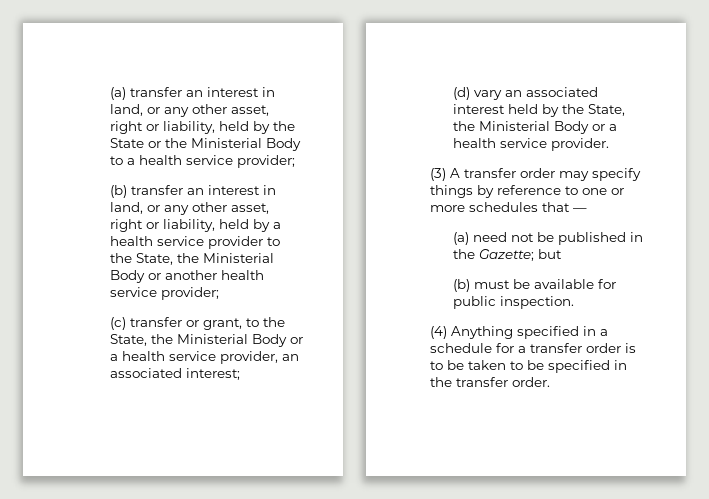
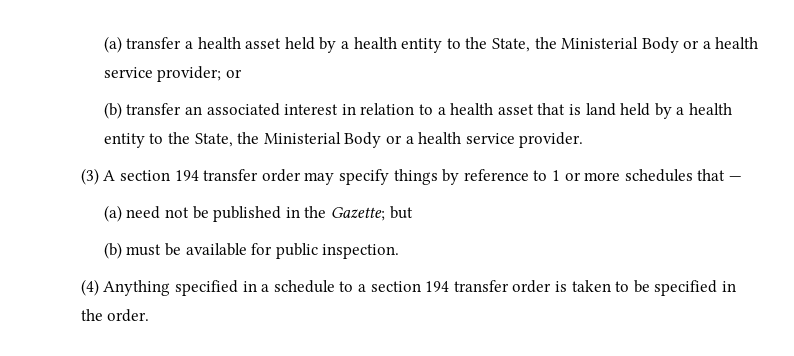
[185,87,275,97] [109,104,269,117] [109,121,295,134] [109,138,301,151] [109,155,295,168] [109,185,276,198] [109,202,269,215] [109,219,281,232] [109,236,280,249] [109,253,274,265] [109,270,264,283] [109,287,219,300] [109,317,242,330] an interest in land, or any other asset, right or liability, held by the State or the Ministerial Body to a health service provider; // (b) transfer an interest in land, or any other asset, right or liability, held by a health service provider to the State, the Ministerial Body or another health service provider; // (c) transfer or grant, -> [185,37,443,53] a health asset held by a health entity
[219,351,299,364] [109,368,240,380] [452,87,598,100] [452,104,559,117] provider, an associated interest; // (d) vary an associated interest held by -> [157,66,243,82] [103,102,732,119] [103,133,164,148] provider; or // (b) transfer an associated interest in relation to a health asset that is land held by a health entity to
(460, 173) none -> [120,170,199,181] section 194
[581,188,607,195] one -> [551,170,560,181] 1
[495,343,526,353] for a -> [339,281,450,292] to a section 194
[429,360,464,370] to be -> (567, 286) none
[455,377,508,387] transfer -> (103, 315) none

